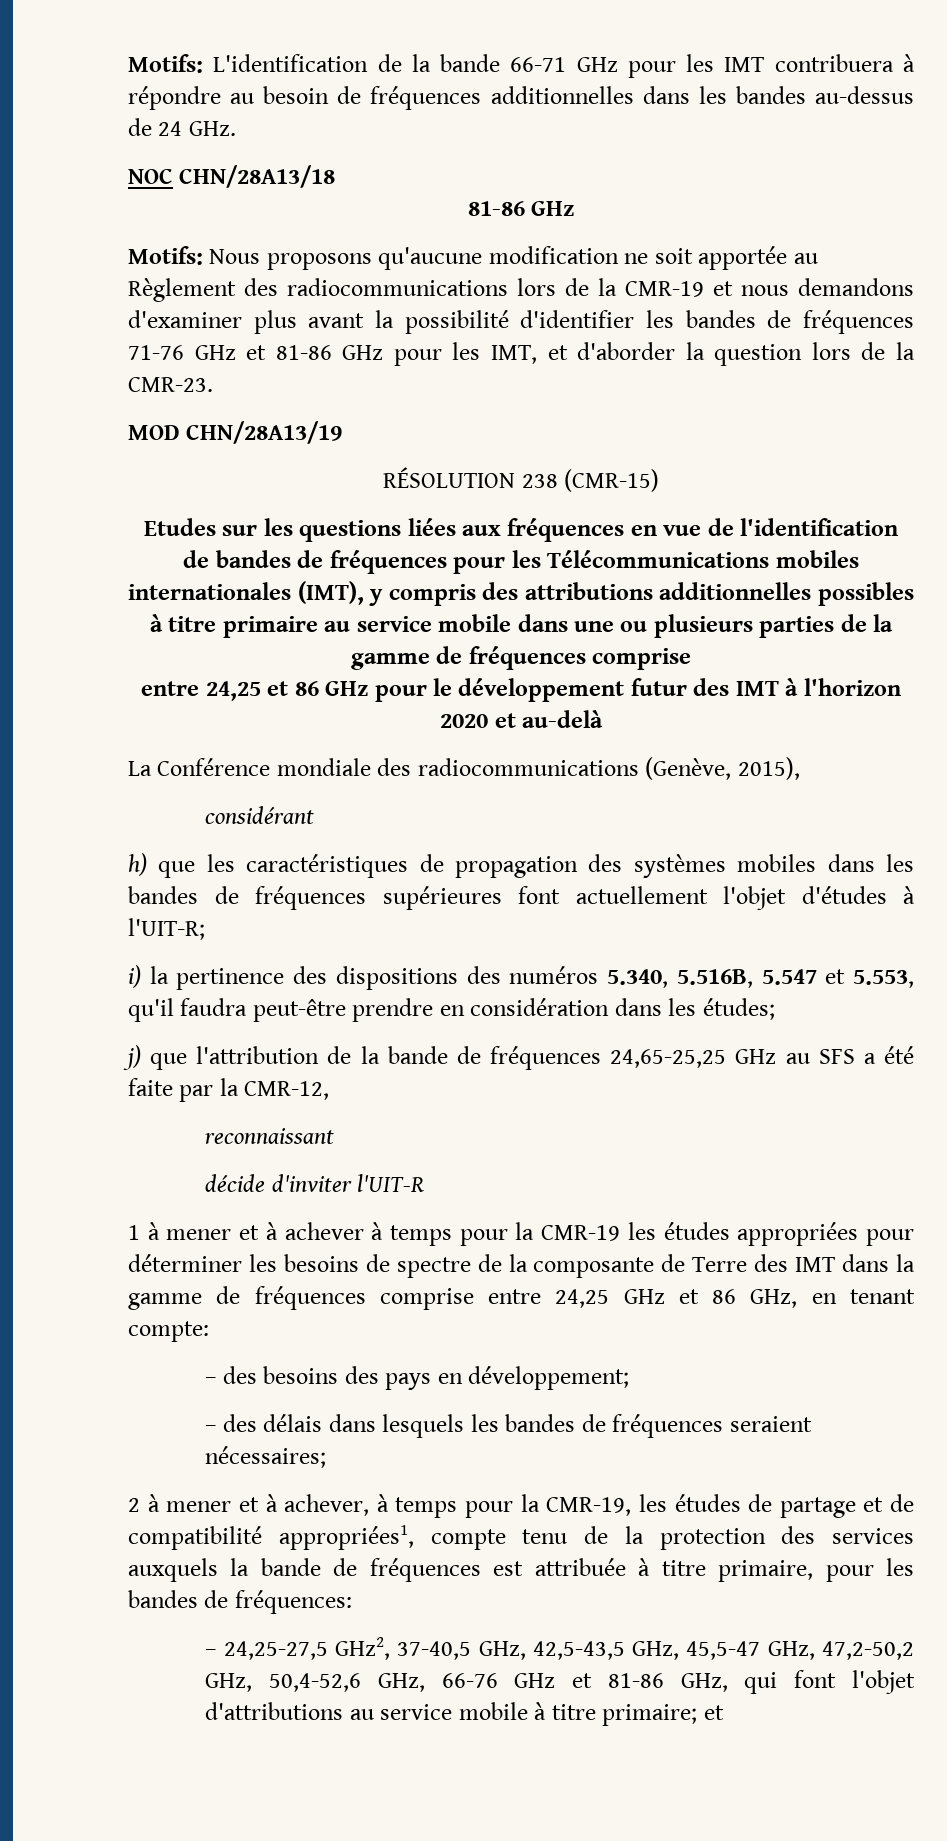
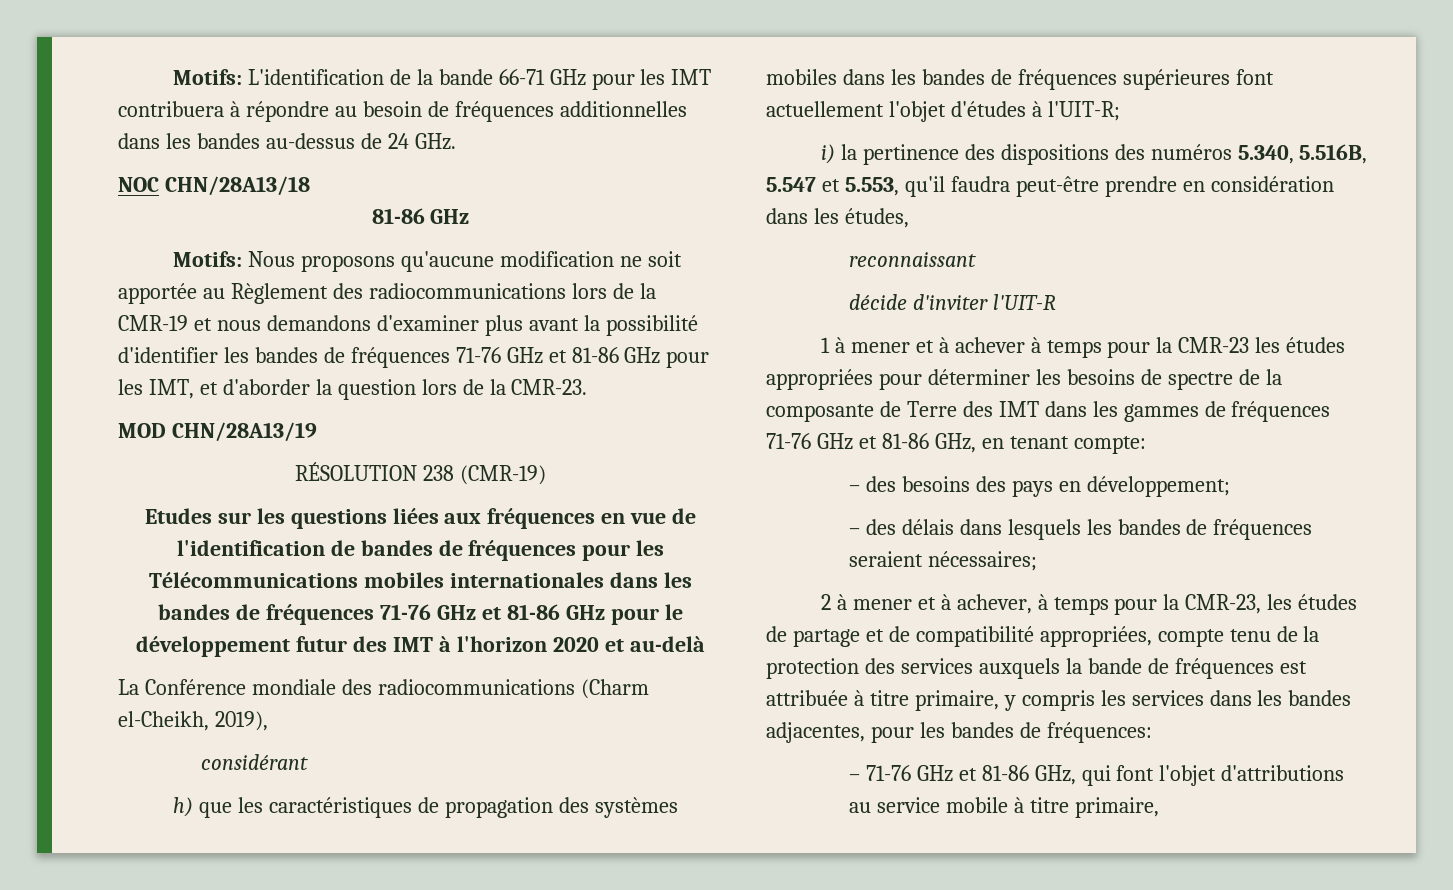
[563,469,659,492] (CMR-15) -> [459,465,546,485] (CMR-19)
[297,581,914,606] [149,614,894,638] [350,646,692,670] [141,681,319,701] (IMT), y compris des attributions additionnelles possibles à titre primaire au service mobile dans une ou plusieurs parties de la gamme de fréquences comprise // entre 24,25 et 86 -> [609,572,692,588] [158,604,560,625] dans les bandes de fréquences 71-76 GHz et 81-86
[645,757,800,780] (Genève, 2015), -> [580,679,649,699] [118,711,268,731] (Charm el-Cheikh, 2019),
[702,998,775,1020] [123,1045,915,1070] [128,1078,330,1102] études; // j) que l'attribution de la bande de fréquences 24,65-25,25 GHz au SFS a été faite par la CMR-12, -> [844,208,909,228] études,
[541,1225,621,1241] CMR-19 -> [1178,337,1250,353] CMR-23
[895,1254,915,1272] [128,1286,737,1310] la gamme de fréquences comprise entre 24,25 GHz et 86 -> [1092,401,1331,422] [766,433,929,450] les gammes de fréquences 71-76 GHz et 81-86
[546,1497,632,1516] CMR-19, -> [1185,594,1262,614] CMR-23,
[278,1525,414,1550] appropriées1, -> [1039,626,1152,647] appropriées,
(814, 1571) none -> [1003,690,1352,711] [766,722,865,743] y compris les services dans les bandes adjacentes,
[223,1637,914,1660] [205,1673,498,1692] 24,25-27,5 GHz2, 37-40,5 GHz, 42,5-43,5 GHz, 45,5-47 GHz, 47,2-50,2 GHz, 50,4-52,6 GHz, 66-76 -> [865,765,911,781] 71-76
[602,1704,724,1726] primaire; et -> [1074,797,1159,818] primaire,

